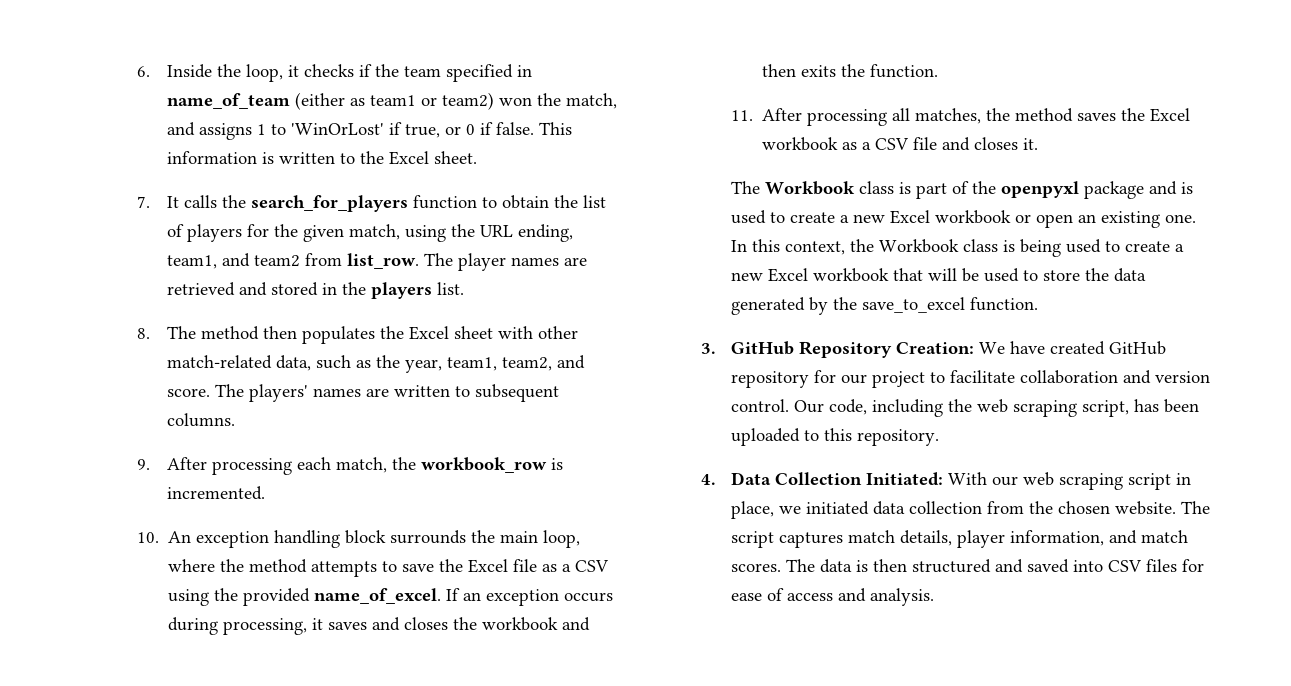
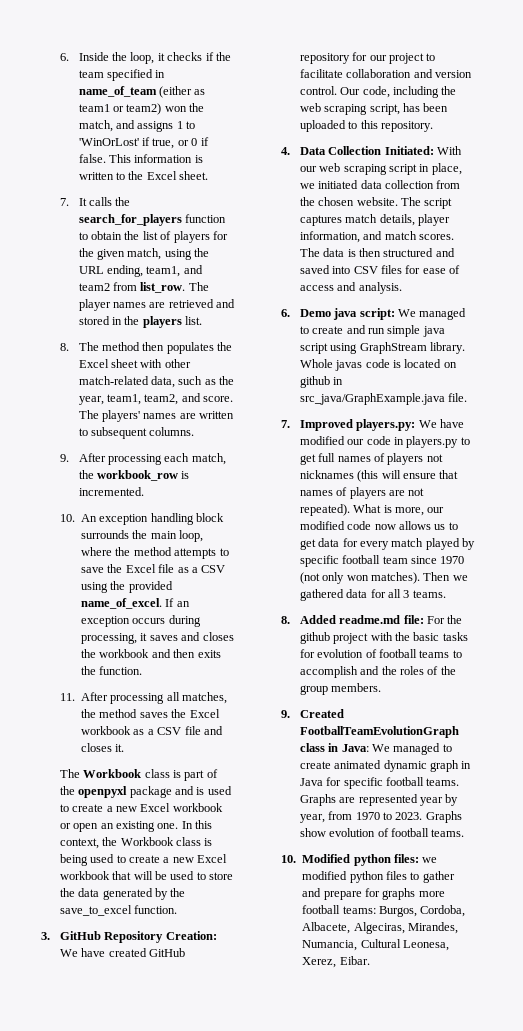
(934, 597) none -> [280,308,467,320] [299,325,445,337] [299,342,465,354] [299,359,457,371] [299,376,344,388] [299,393,468,405] [280,419,464,431] [299,436,470,448] [299,453,443,465] [299,470,459,482] [299,487,425,499] [299,504,445,516] [299,521,458,530] [299,538,476,550] [299,555,465,567] [299,572,468,584] [299,589,446,601] [280,615,463,624] [299,632,468,644] [299,649,462,658] [299,666,456,678] [299,683,382,695] [280,709,344,718] [299,726,459,738] [299,743,452,755] [299,760,472,772] [299,777,460,789] [299,794,459,806] [299,811,462,823] [299,828,465,837] [280,854,438,866] [302,871,455,883] [302,888,445,900] [302,905,466,917] [302,922,458,934] [302,939,449,951] [302,956,370,968] // 6. Demo java script: We managed to create and run simple java script using GraphStream library. Whole javas code is located on github in src_java/GraphExample.java file. // 7. Improved players.py: We have modified our code in players.py to get full names of players not nicknames (this will ensure that names of players are not repeated). What is more, our modified code now allows us to get data for every match played by specific football team since 1970 (not only won matches). Then we gathered data for all 3 teams. // 8. Added readme.md file: For the github project with the basic tasks for evolution of football teams to accomplish and the roles of the group members. // 9. Created FootballTeamEvolutionGraph class in Java: We managed to create animated dynamic graph in Java for specific football teams. Graphs are represented year by year, from 1970 to 2023. Graphs show evolution of football teams. // 10. Modified python files: we modified python files to gather and prepare for graphs more football teams: Burgos, Cordoba, Albacete, Algeciras, Mirandes, Numancia, Cultural Leonesa, Xerez, Eibar.

